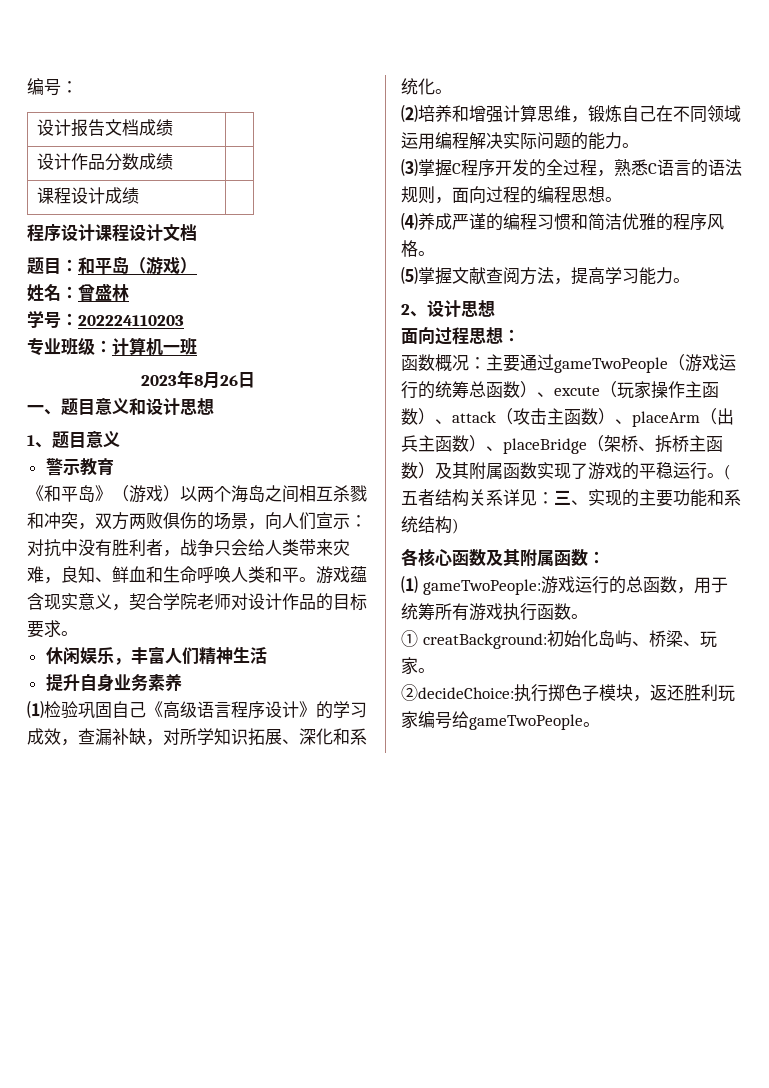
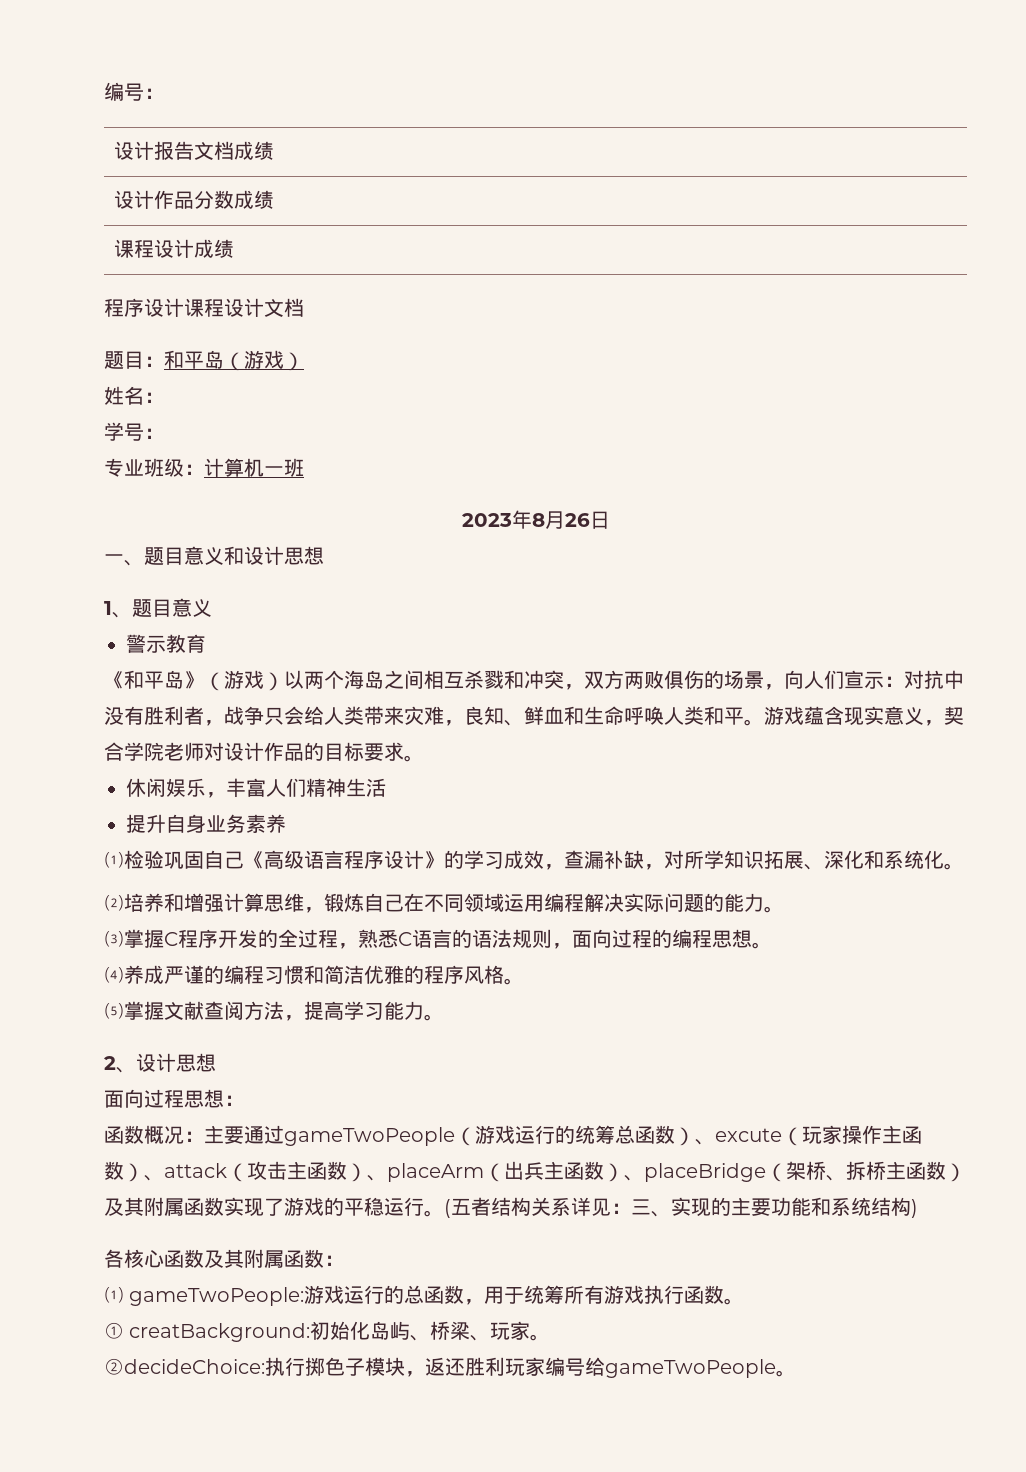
[78,283,129,301] 曾盛林 -> (164, 397) none
[78,315,184,326] 202224110203 -> (164, 433) none

